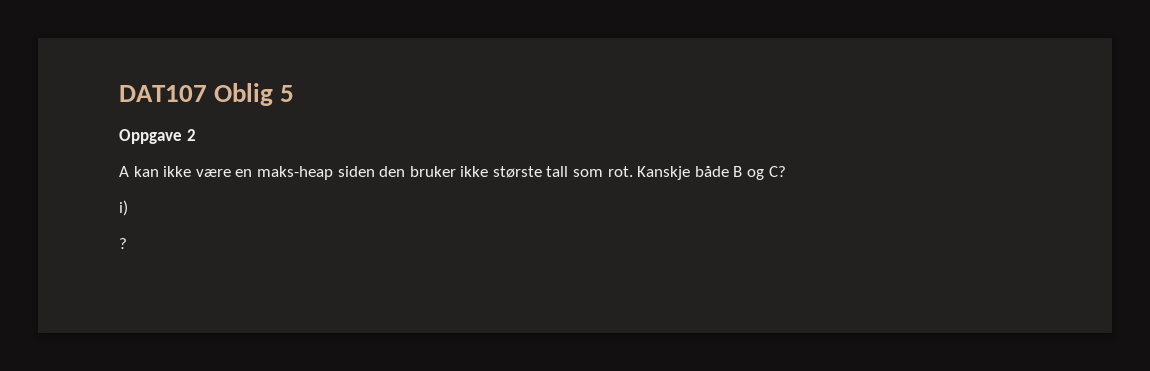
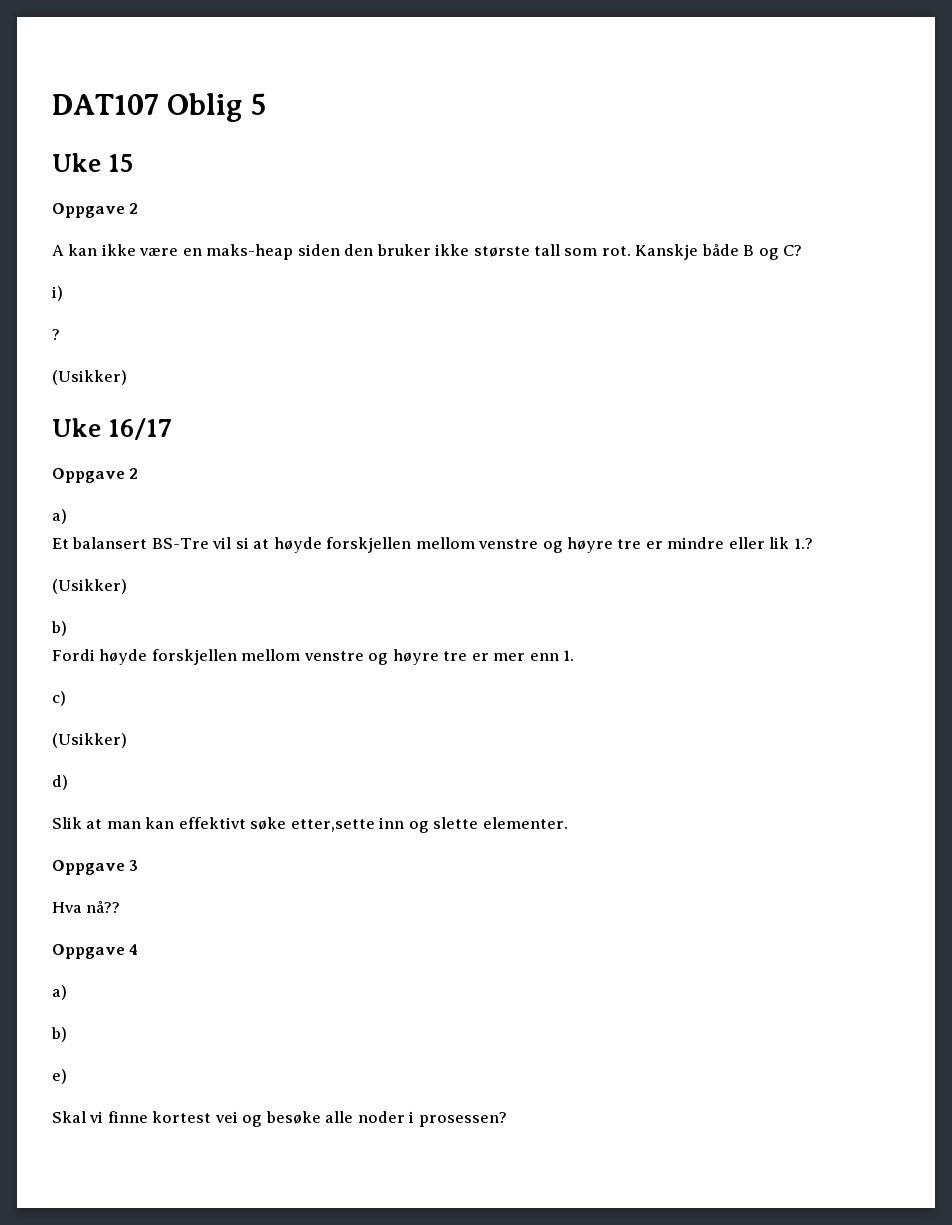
(295, 93) none -> [52,153,134,172] // Uke 15
(127, 243) none -> [52,370,127,385] [52,418,173,440] [52,468,139,483] [52,509,67,524] [52,537,813,553] [52,579,127,594] [51,621,67,636] [52,649,575,665] [52,691,66,706] [52,733,127,748] [52,775,68,790] [52,817,568,833] [52,860,139,875] [52,901,121,913] [52,944,139,959] [52,985,67,1000] [51,1027,67,1042] [52,1069,67,1084] [52,1111,507,1127] // (Usikker) // Uke 16/17 // Oppgave 2 // a) // Et balansert BS-Tre vil si at høyde forskjellen mellom venstre og høyre tre er mindre eller lik 1.? // (Usikker) // b) // Fordi høyde forskjellen mellom venstre og høyre tre er mer enn 1. // c) // (Usikker) // d) // Slik at man kan effektivt søke etter,sette inn og slette elementer. // Oppgave 3 // Hva nå?? // Oppgave 4 // a) // b) // e) // Skal vi finne kortest vei og besøke alle noder i prosessen?

